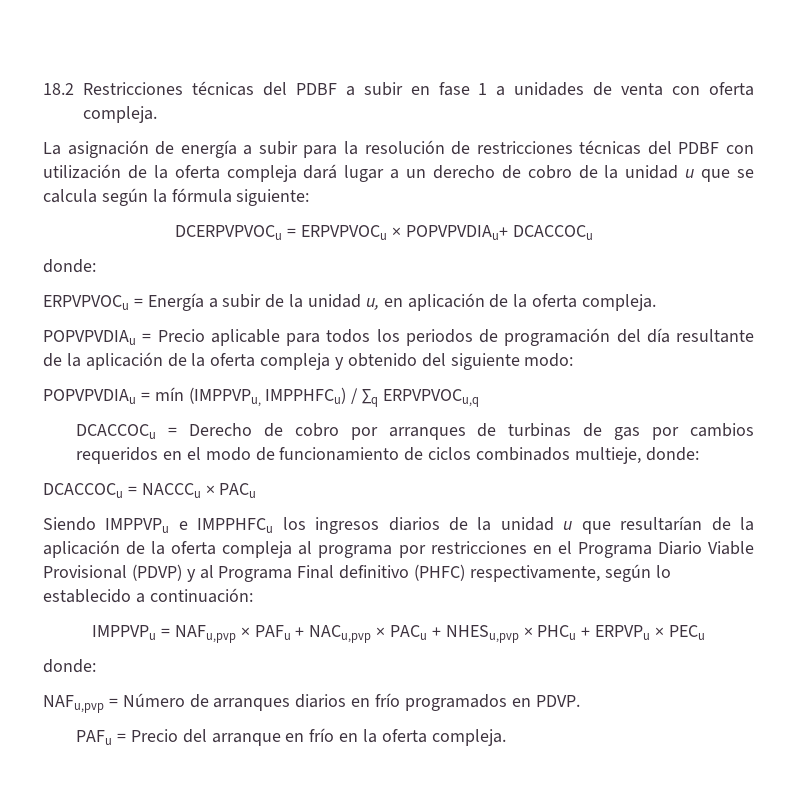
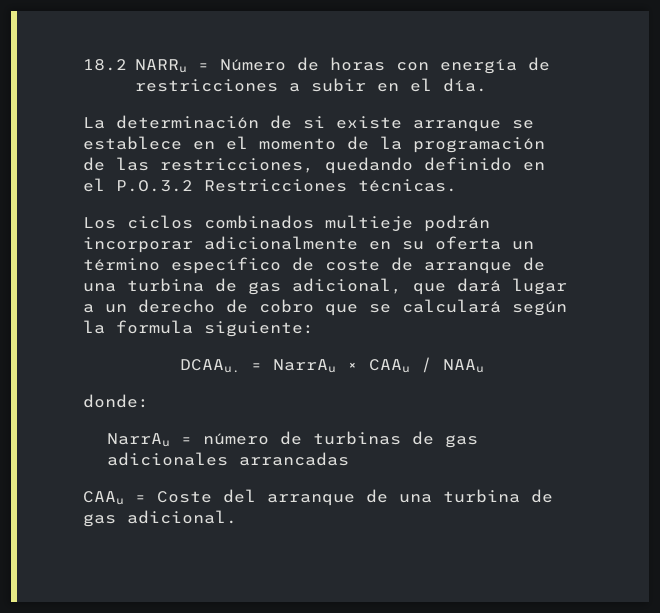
[83,81,755,96] [83,106,157,123] [43,140,754,158] [43,164,297,182] Restricciones técnicas del PDBF a subir en fase 1 a unidades de venta con oferta compleja. // La asignación de energía a subir para la resolución de restricciones técnicas del PDBF con utilización de la oferta compleja -> [134,57,550,74] [134,78,487,92] [83,115,534,132] [83,136,545,153] [83,157,545,174] [83,178,457,192] [83,215,490,232] [83,236,534,253] [83,257,545,274] [83,278,446,295] NARRu = Número de horas con energía de restricciones a subir en el día. // La determinación de si existe arranque se establece en el momento de la programación de las restricciones, quedando definido en el P.O.3.2 Restricciones técnicas. // Los ciclos combinados multieje podrán incorporar adicionalmente en su oferta un término específico de coste de arranque de una turbina de gas adicional, que
[578,165,695,179] de la unidad u -> (314, 306) none
[43,189,97,203] calcula -> [402,299,501,313] calculará
[171,188,232,203] fórmula -> [116,320,193,334] formula
[175,225,593,240] [43,259,96,273] [43,293,657,311] [43,328,754,346] [43,352,574,370] [43,387,480,407] [76,423,755,440] [76,447,699,464] [43,483,257,498] [43,516,755,534] [43,540,755,558] [43,564,671,582] [43,588,253,603] [92,625,705,643] [43,659,96,673] [43,693,580,713] [76,728,506,746] DCERPVPVOCu = ERPVPVOCu × POPVPVDIAu+ DCACCOCu // donde: // ERPVPVOCu = Energía a subir de la unidad u, en aplicación de la oferta compleja. // POPVPVDIAu = Precio aplicable para todos los periodos de programación del día resultante de la aplicación de la oferta compleja y obtenido del siguiente modo: // POPVPVDIAu = mín (IMPPVPu, IMPPHFCu) / ∑q ERPVPVOCu,q // DCACCOCu = Derecho de cobro por arranques de turbinas de gas por cambios requeridos en el modo de funcionamiento de ciclos combinados multieje, donde: // DCACCOCu = NACCCu × PACu // Siendo IMPPVPu e IMPPHFCu los ingresos diarios de la unidad u que resultarían de la aplicación de la oferta compleja al programa por restricciones en el Programa Diario Viable Provisional (PDVP) y al Programa Final definitivo (PHFC) respectivamente, según lo establecido a continuación: // IMPPVPu = NAFu,pvp × PAFu + NACu,pvp × PACu + NHESu,pvp × PHCu + ERPVPu × PECu // donde: // NAFu,pvp = Número de arranques diarios en frío programados en PDVP. // PAFu = Precio del arranque en frío en la oferta compleja. -> [180,357,485,373] [83,394,149,408] [107,431,479,448] [107,452,350,466] [83,489,553,506] [83,510,237,527] DCAAu. = NarrAu × CAAu / NAAu // donde: // NarrAu = número de turbinas de gas adicionales arrancadas // CAAu = Coste del arranque de una turbina de gas adicional.

